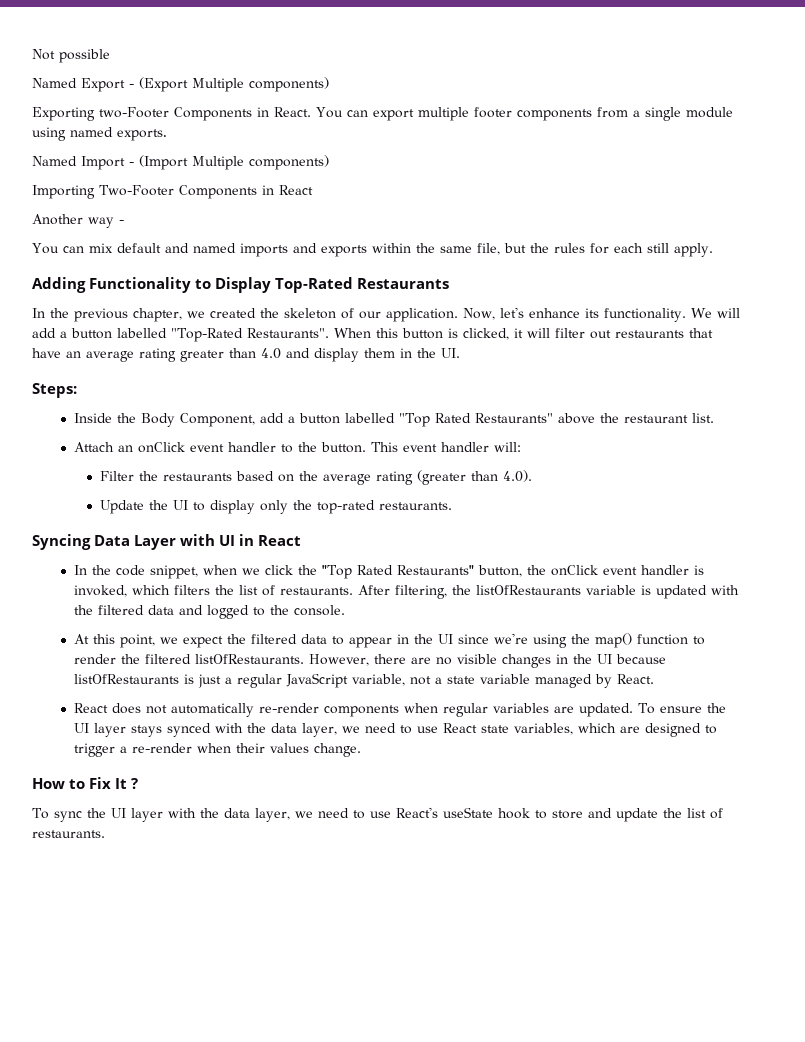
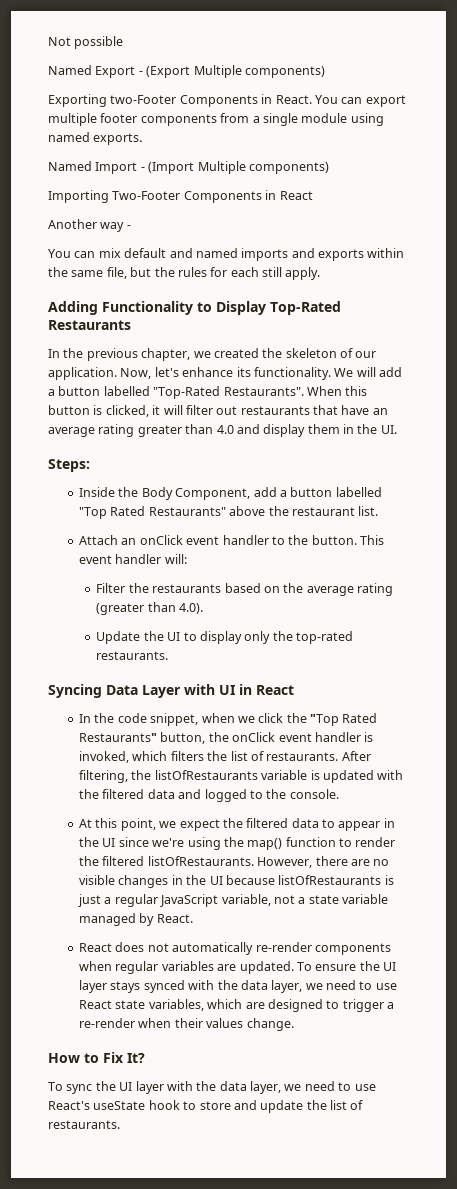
[115,778,139,789] It ? -> [127,1053,145,1063] It?

